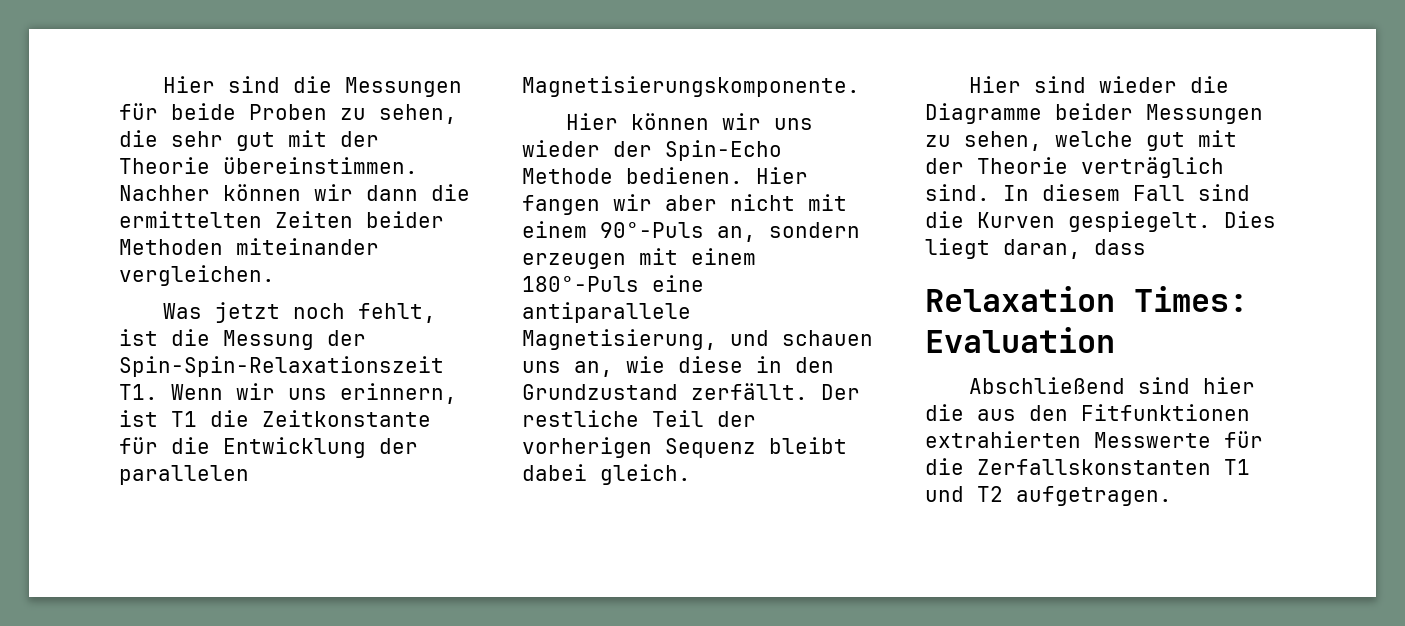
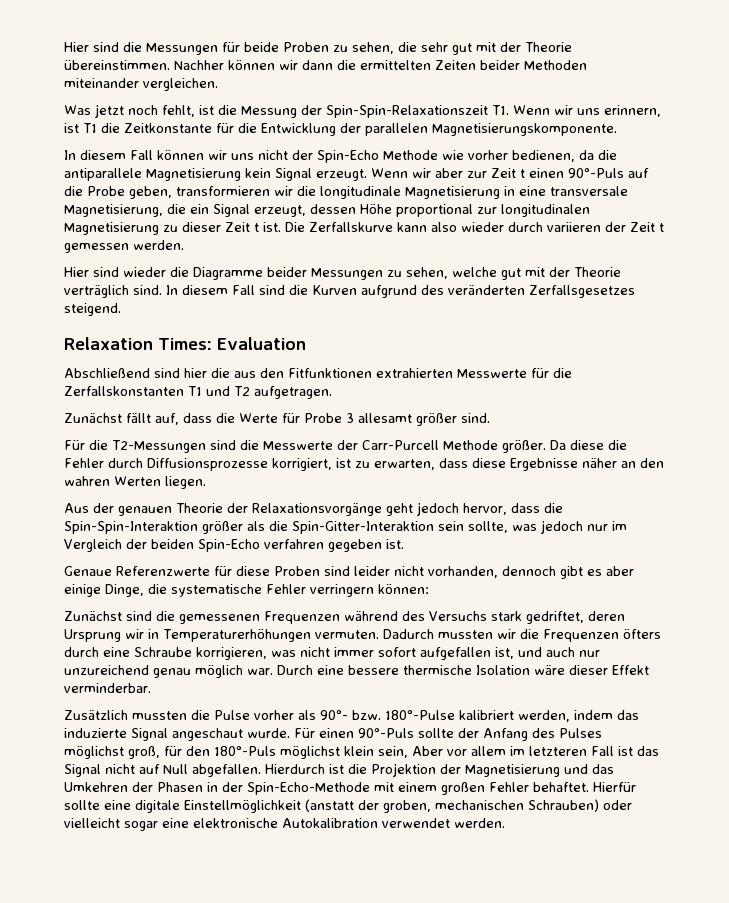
[565,113,618,130] Hier -> [64,150,153,160] In diesem Fall
[522,140,600,157] wieder -> [258,150,288,160] nicht
[626,167,808,184] [522,194,847,215] [522,221,860,242] [522,248,756,269] [522,275,704,292] [522,302,691,323] [522,329,873,350] [522,356,834,377] [522,383,860,400] [522,410,756,427] [522,437,847,458] [522,464,691,485] bedienen. Hier fangen wir aber nicht mit einem 90°-Puls an, sondern erzeugen mit einem 180°-Puls eine antiparallele Magnetisierung, und schauen uns an, wie diese in den Grundzustand zerfällt. Der restliche Teil der vorherigen Sequenz bleibt dabei gleich. -> [442,150,617,162] [64,168,649,181] [64,186,628,199] [64,203,590,217] [64,222,664,235] [64,240,184,253] wie vorher bedienen, da die antiparallele Magnetisierung kein Signal erzeugt. Wenn wir aber zur Zeit t einen 90°-Puls auf die Probe geben, transformieren wir die longitudinale Magnetisierung in eine transversale Magnetisierung, die ein Signal erzeugt, dessen Höhe proportional zur longitudinalen Magnetisierung zu dieser Zeit t ist. Die Zerfallskurve kann also wieder durch variieren der Zeit t gemessen werden.
[1068,211,1276,232] [925,238,1146,259] gespiegelt. Dies liegt daran, dass -> [361,285,635,298] [64,303,121,316] aufgrund des veränderten Zerfallsgesetzes steigend.
(1172, 496) none -> [64,412,490,426] [64,439,627,453] [64,458,664,471] [64,476,206,489] [64,502,563,516] [64,520,627,534] [64,539,404,552] [64,566,634,579] [64,583,429,597] [64,611,625,624] [64,628,661,642] [64,647,600,660] [64,664,649,678] [64,683,151,693] [64,710,639,722] [64,728,602,741] [64,745,659,759] [64,763,614,777] [64,782,636,795] [64,799,632,813] [64,818,505,831] // Zunächst fällt auf, dass die Werte für Probe 3 allesamt größer sind. // Für die T2-Messungen sind die Messwerte der Carr-Purcell Methode größer. Da diese die Fehler durch Diffusionsprozesse korrigiert, ist zu erwarten, dass diese Ergebnisse näher an den wahren Werten liegen. // Aus der genauen Theorie der Relaxationsvorgänge geht jedoch hervor, dass die Spin-Spin-Interaktion größer als die Spin-Gitter-Interaktion sein sollte, was jedoch nur im Vergleich der beiden Spin-Echo verfahren gegeben ist. // Genaue Referenzwerte für diese Proben sind leider nicht vorhanden, dennoch gibt es aber einige Dinge, die systematische Fehler verringern können: // Zunächst sind die gemessenen Frequenzen während des Versuchs stark gedriftet, deren Ursprung wir in Temperaturerhöhungen vermuten. Dadurch mussten wir die Frequenzen öfters durch eine Schraube korrigieren, was nicht immer sofort aufgefallen ist, und auch nur unzureichend genau möglich war. Durch eine bessere thermische Isolation wäre dieser Effekt verminderbar. // Zusätzlich mussten die Pulse vorher als 90°- bzw. 180°-Pulse kalibriert werden, indem das induzierte Signal angeschaut wurde. Für einen 90°-Puls sollte der Anfang des Pulses möglichst groß, für den 180°-Puls möglichst klein sein, Aber vor allem im letzteren Fall ist das Signal nicht auf Null abgefallen. Hierdurch ist die Projektion der Magnetisierung und das Umkehren der Phasen in der Spin-Echo-Methode mit einem großen Fehler behaftet. Hierfür sollte eine digitale Einstellmöglichkeit (anstatt der groben, mechanischen Schrauben) oder vielleicht sogar eine elektronische Autokalibration verwendet werden.

